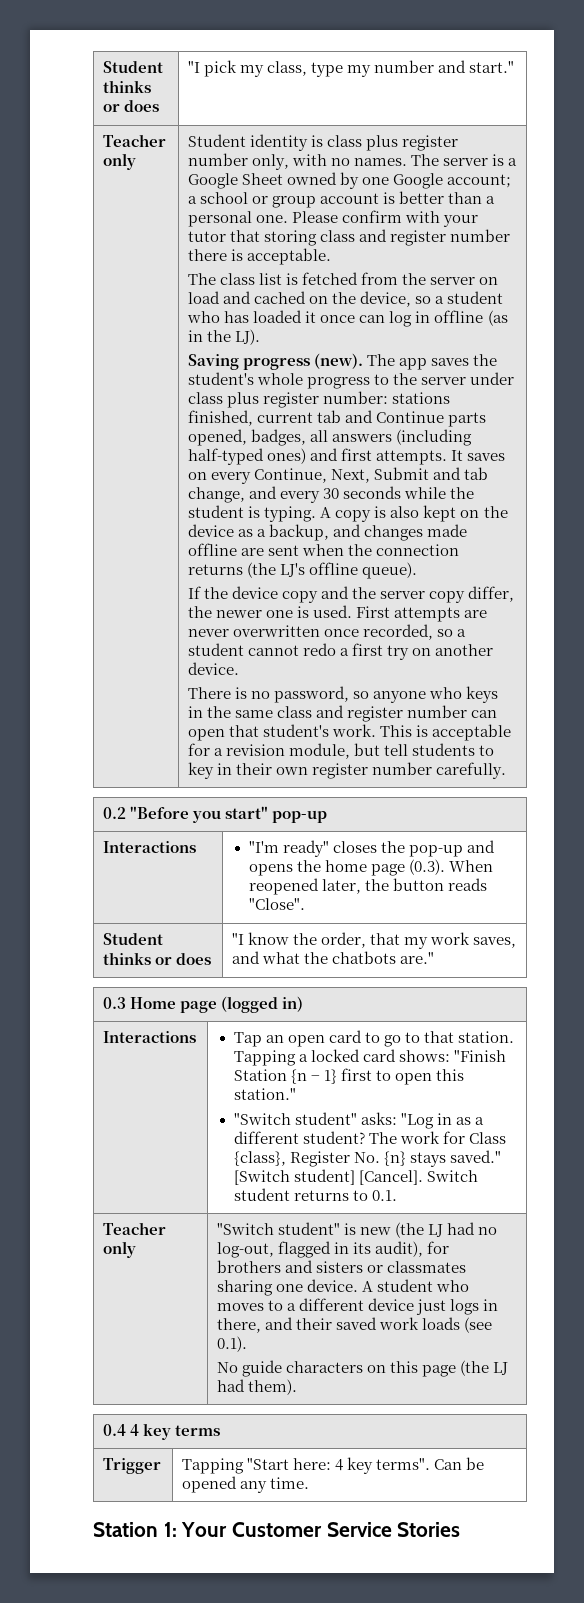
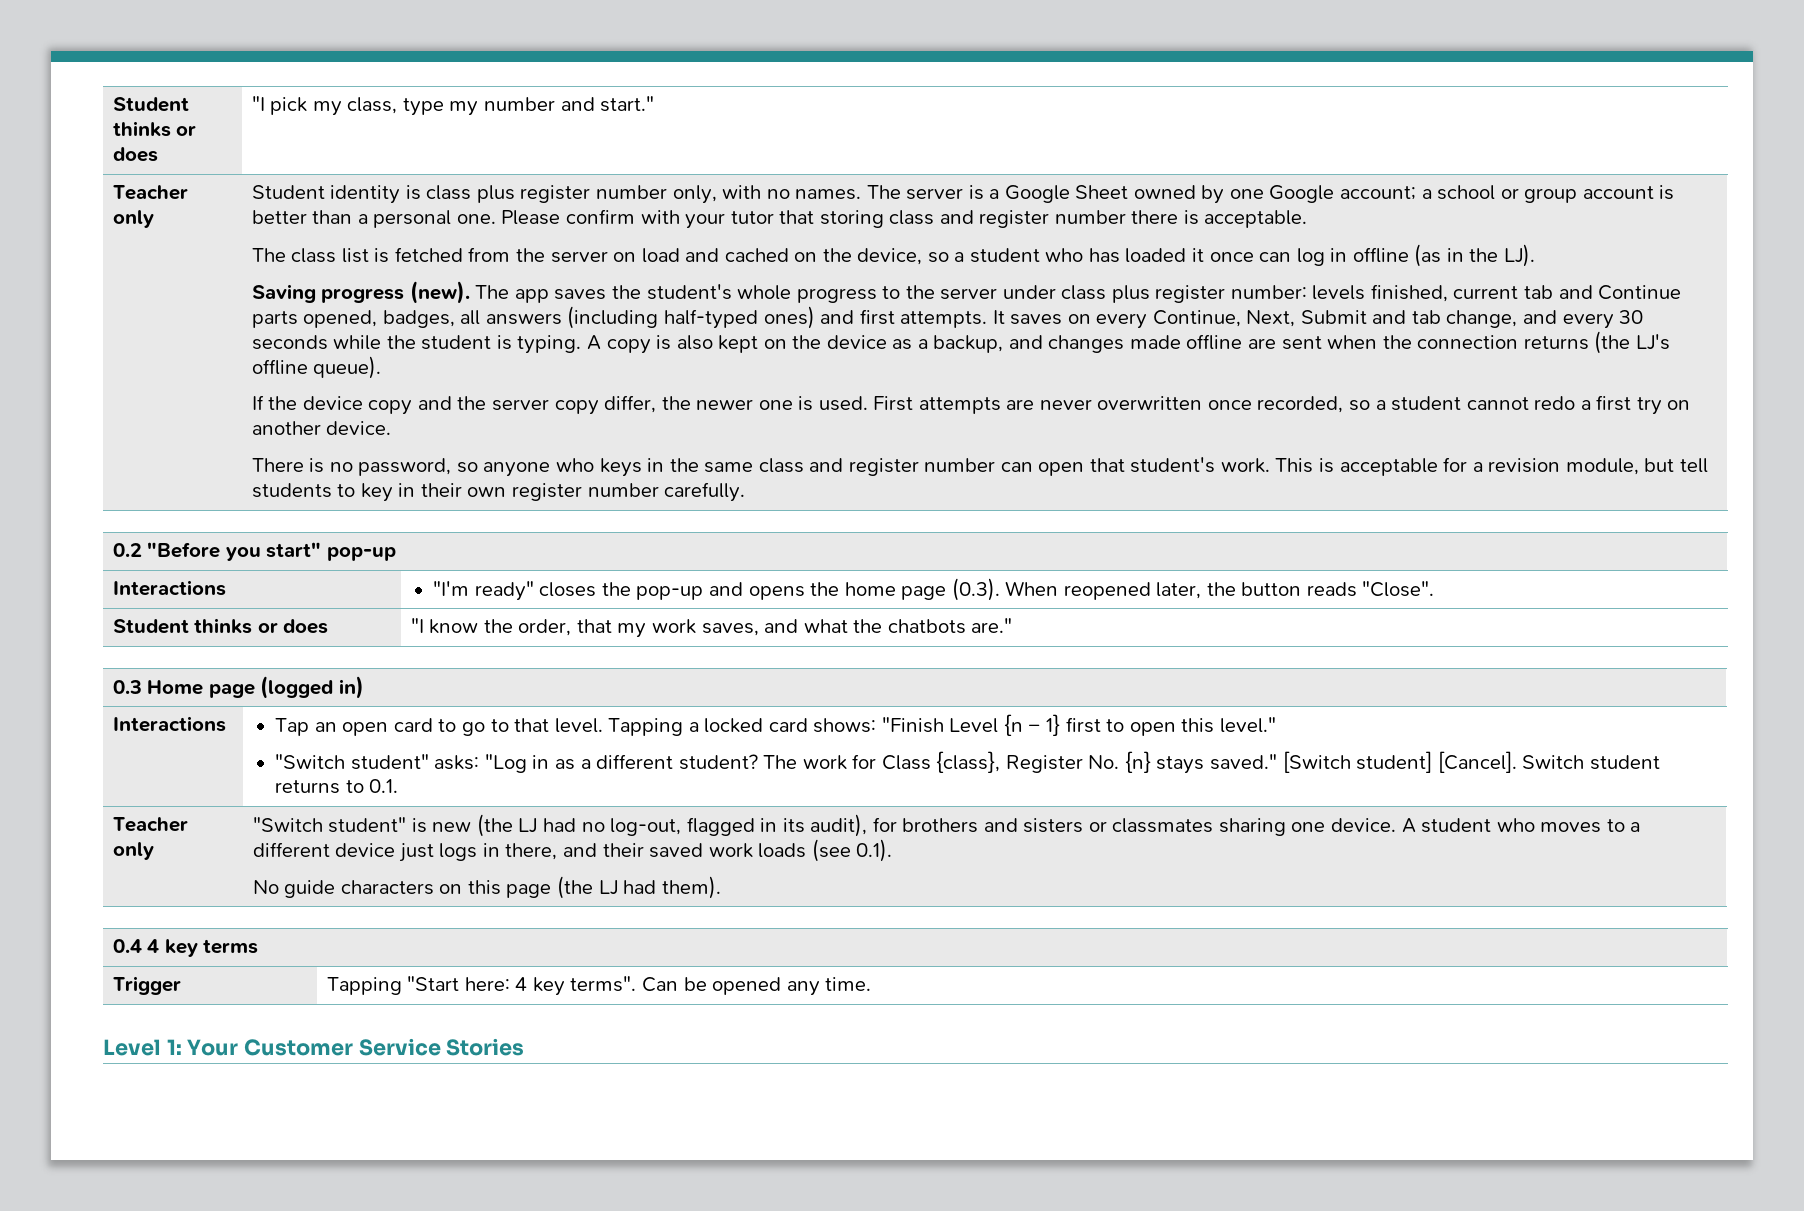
[392,392,451,404] stations -> [1312,285,1366,300] levels
[457,1031,514,1043] station. -> [554,718,603,733] level.
[233,1069,287,1081] Station -> [949,718,999,733] Level
[233,1088,296,1100] station." -> [1219,717,1276,733] level."
[93,1522,158,1537] Station -> [103,1039,161,1056] Level

